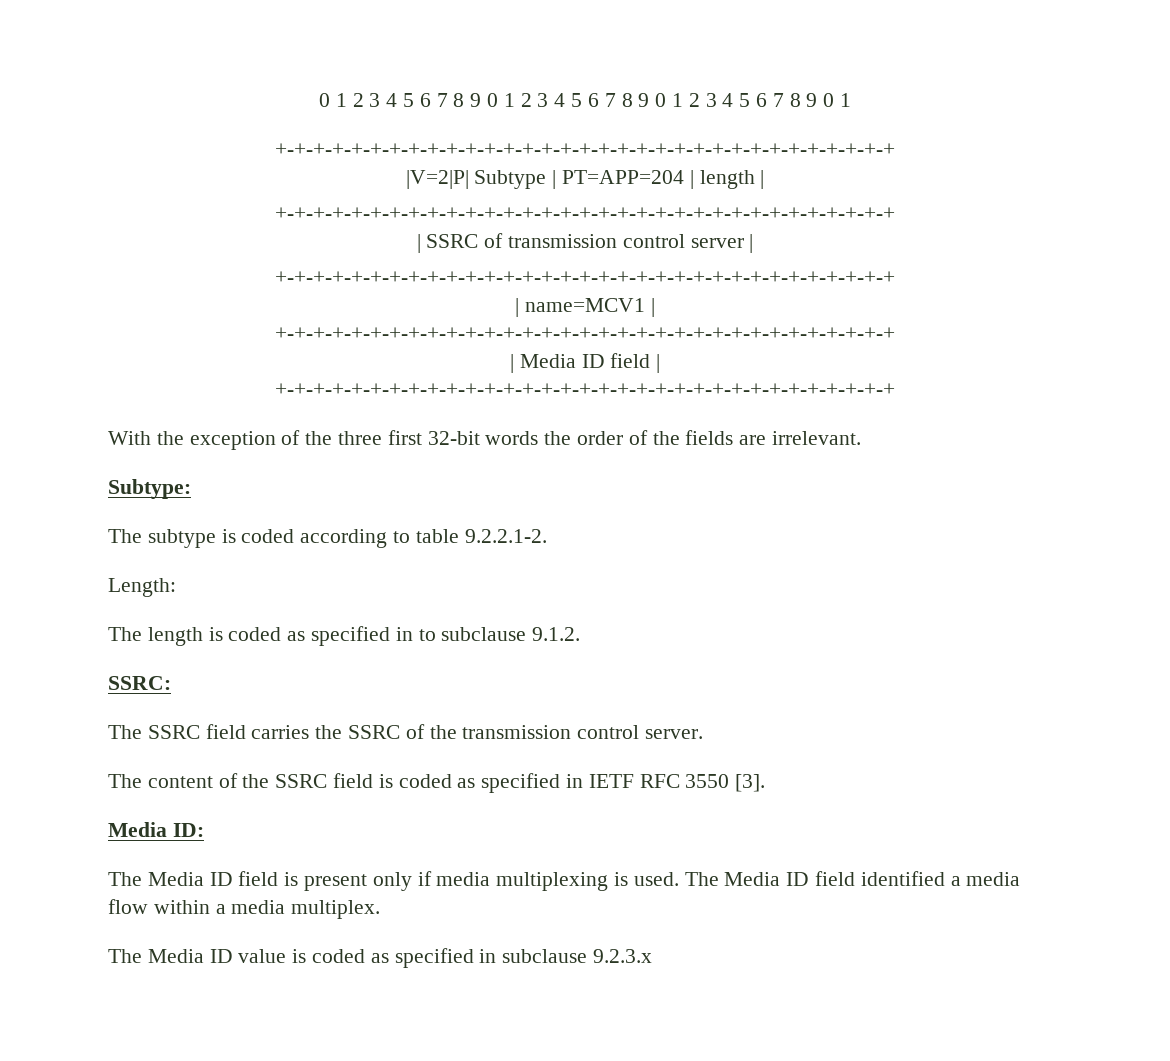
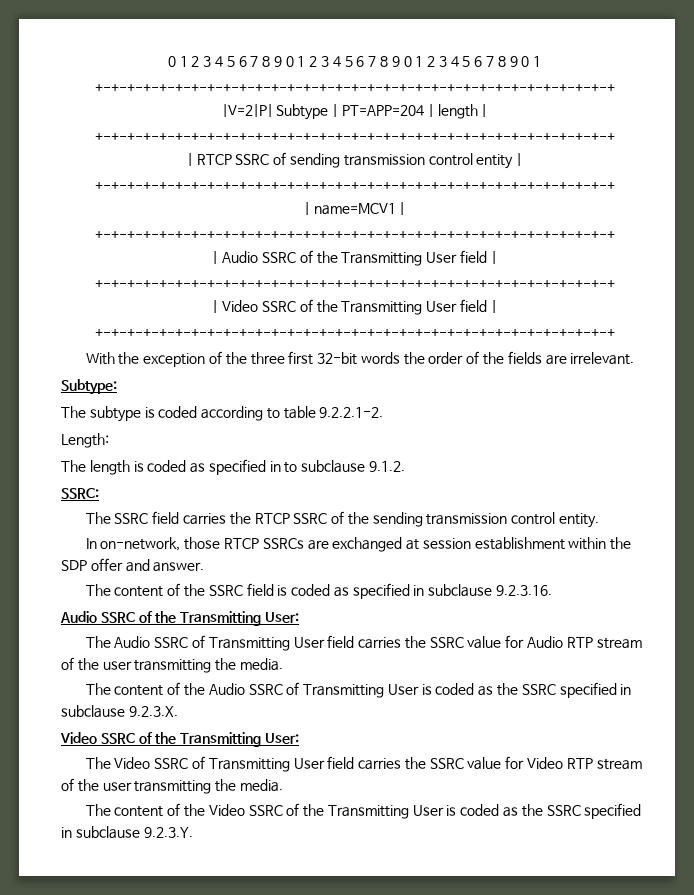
[426,233,744,248] SSRC of transmission control server -> [196,152,514,169] RTCP SSRC of sending transmission control entity
[519,354,605,368] Media ID -> [222,250,497,266] [94,280,615,289] [212,299,458,315] Audio SSRC of the Transmitting User field | // +-+-+-+-+-+-+-+-+-+-+-+-+-+-+-+-+-+-+-+-+-+-+-+-+-+-+-+-+-+-+-+-+ // | Video SSRC of the Transmitting User
[348,724,704,739] SSRC of the transmission control server. -> [254,511,599,528] [85,537,632,552] [61,558,205,572] RTCP SSRC of the sending transmission control entity. // In on-network, those RTCP SSRCs are exchanged at session establishment within the SDP offer and answer.
[588,774,766,792] [108,822,204,837] [108,871,1021,891] [108,899,381,919] [108,948,653,968] IETF RFC 3550 [3]. // Media ID: // The Media ID field is present only if media multiplexing is used. The Media ID field identified a media flow within a media multiplex. // The Media ID value is coded as specified in subclause 9.2.3.x -> [428,584,552,597] [60,611,299,626] [85,635,642,651] [61,657,283,673] [85,682,632,698] [61,705,178,718] [60,732,299,747] [85,756,642,772] [61,778,283,794] [85,803,642,819] [61,826,193,839] subclause 9.2.3.16. // Audio SSRC of the Transmitting User: // The Audio SSRC of Transmitting User field carries the SSRC value for Audio RTP stream of the user transmitting the media. // The content of the Audio SSRC of Transmitting User is coded as the SSRC specified in subclause 9.2.3.X. // Video SSRC of the Transmitting User: // The Video SSRC of Transmitting User field carries the SSRC value for Video RTP stream of the user transmitting the media. // The content of the Video SSRC of the Transmitting User is coded as the SSRC specified in subclause 9.2.3.Y.

